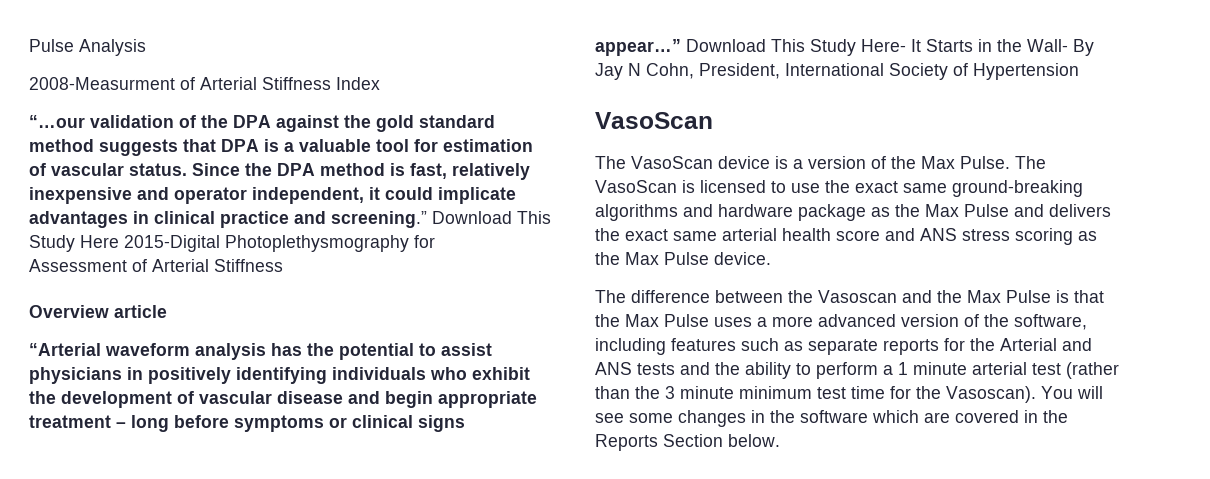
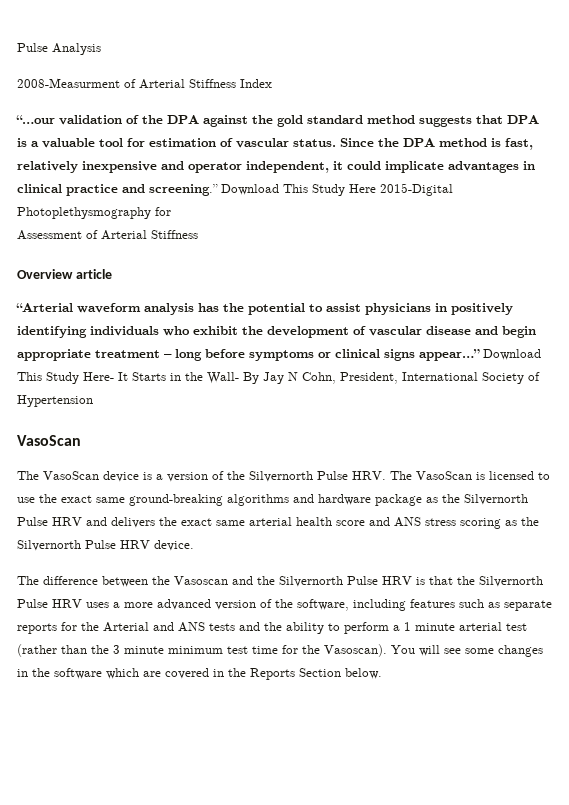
[921,156,1010,169] Max Pulse. -> [249,471,386,482] Silvernorth Pulse HRV.
[925,204,1009,217] Max Pulse -> [464,494,528,505] [17,517,82,526] Silvernorth Pulse HRV
[625,252,709,265] Max Pulse -> [17,540,150,551] Silvernorth Pulse HRV
[967,290,1104,303] [595,314,709,327] Max Pulse is that the Max Pulse -> [279,576,543,587] [17,599,82,608] Silvernorth Pulse HRV is that the Silvernorth Pulse HRV

